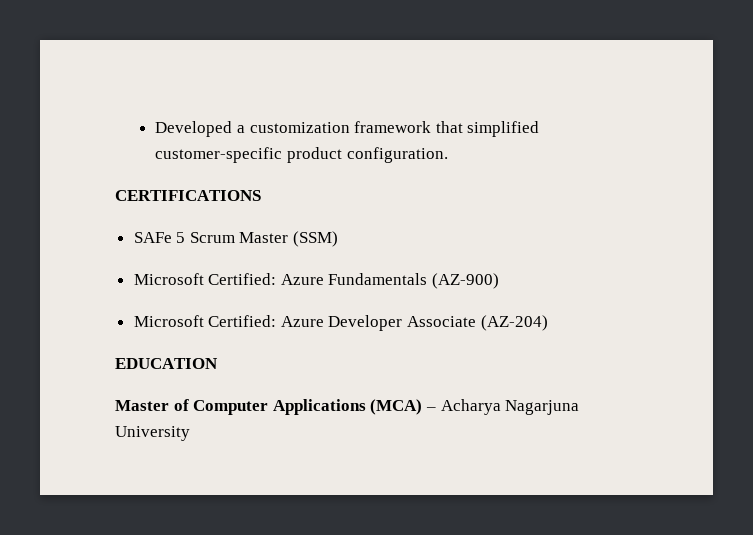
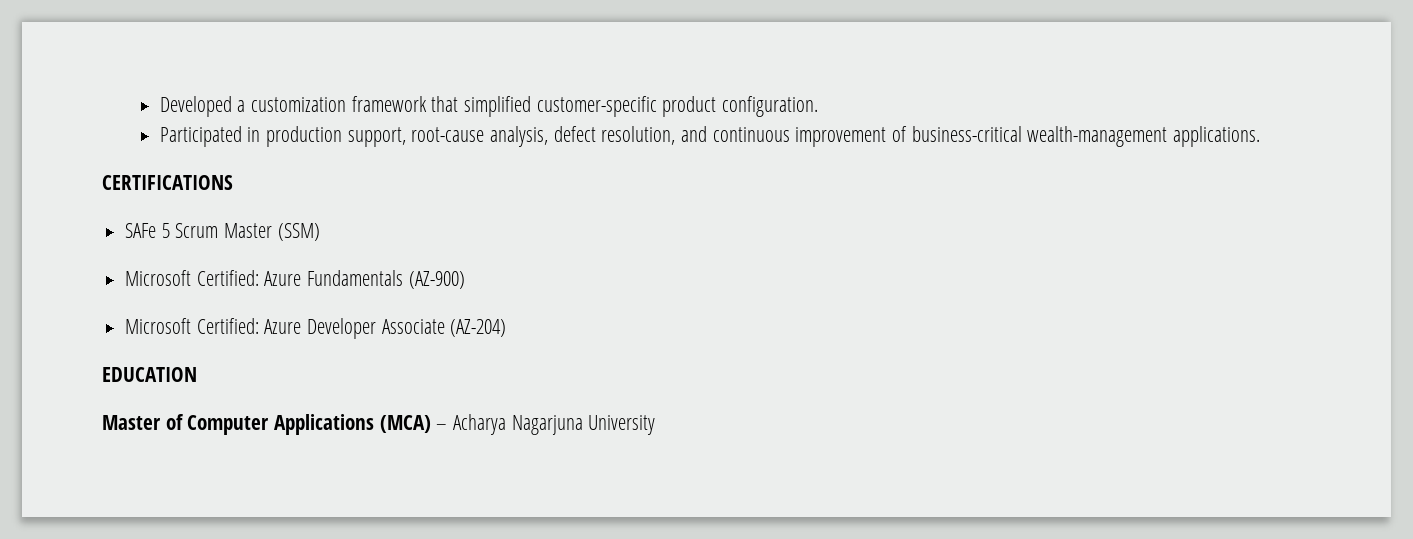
(448, 155) none -> [159,126,1260,147] // Participated in production support, root-cause analysis, defect resolution, and continuous improvement of business-critical wealth-management applications.

